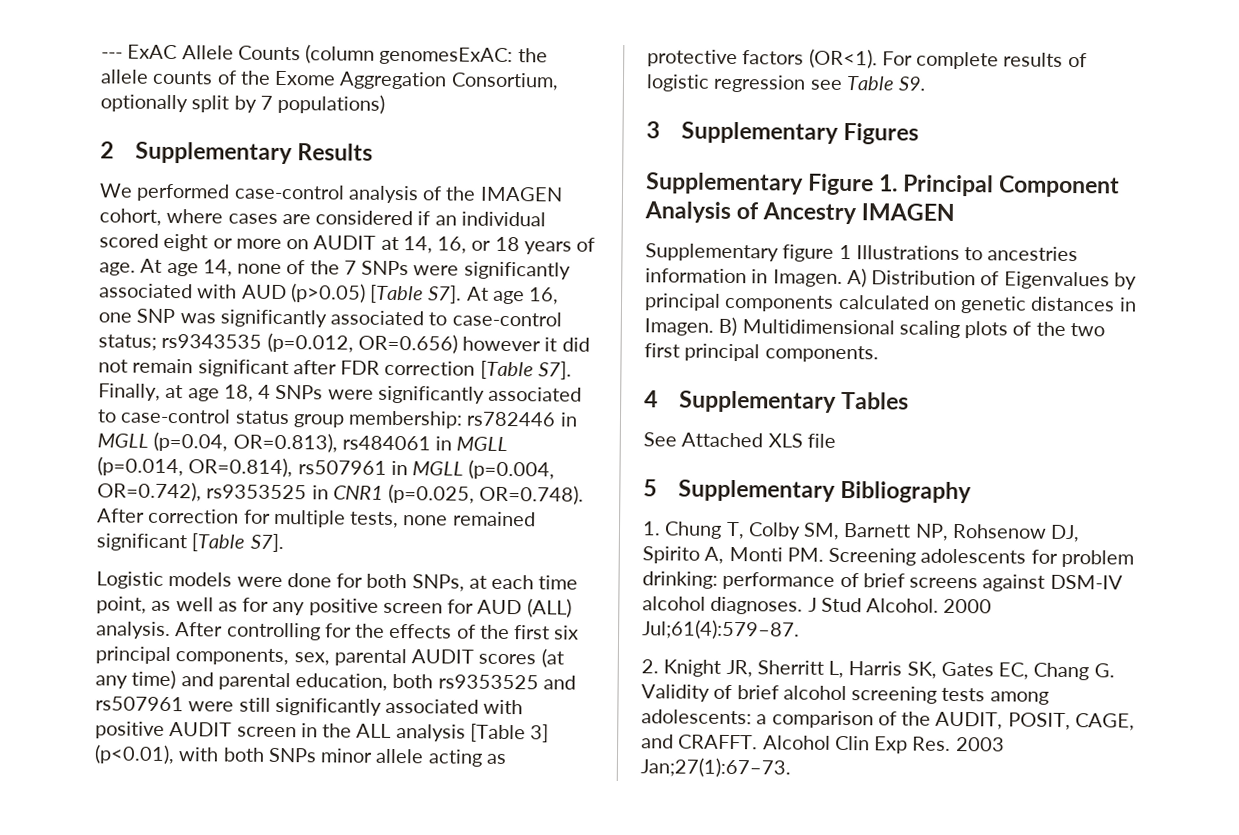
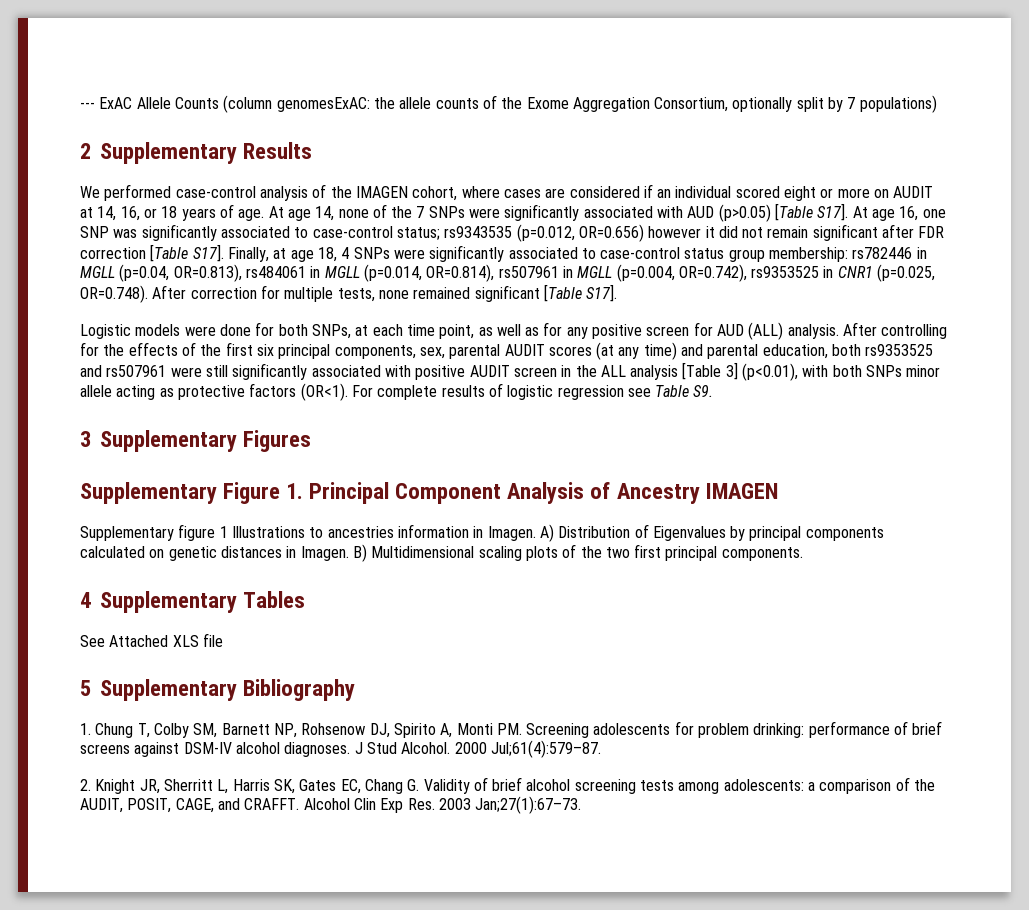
[428,285,463,304] S7]. -> [817,203,849,221] S17].
[537,361,572,380] S7]. -> [192,244,224,262] S17].
[249,533,284,553] S7]. -> [586,284,618,302] S17].

